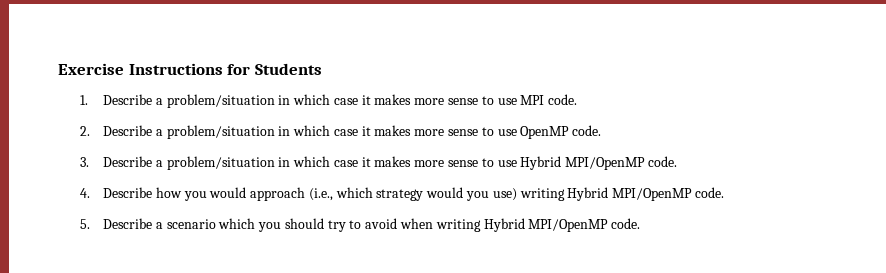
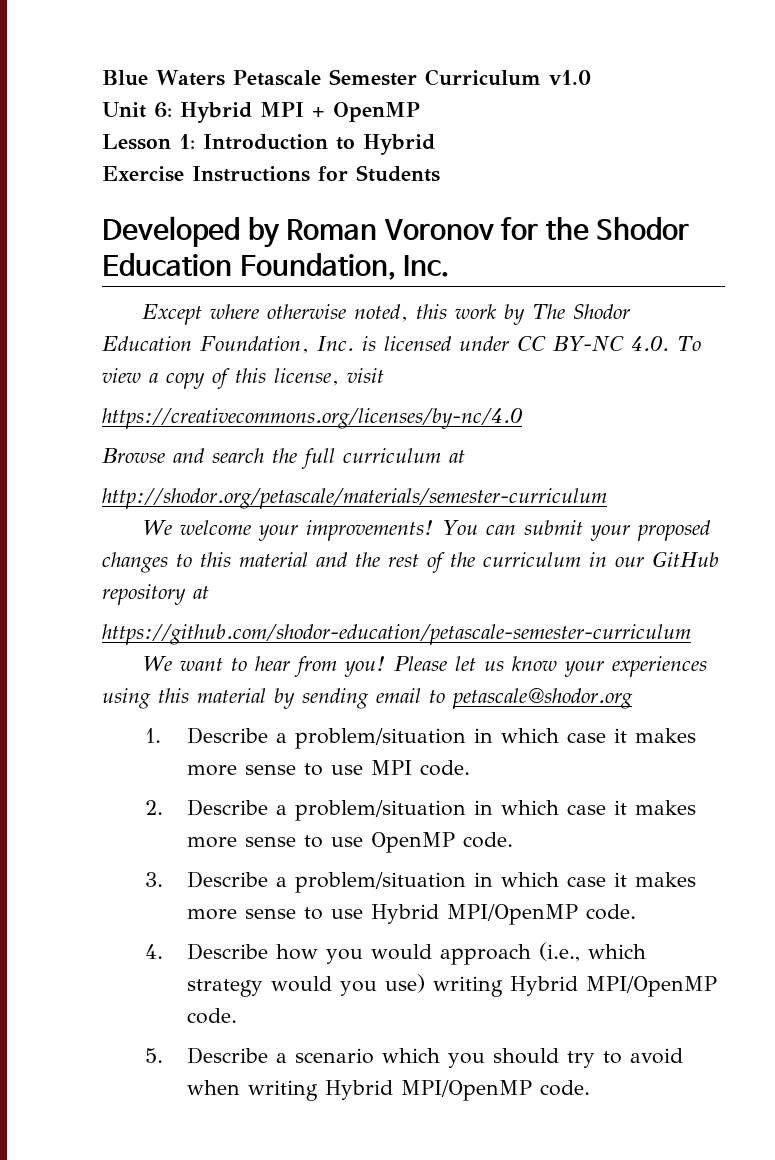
[58,63,322,75] Exercise Instructions for Students -> [102,69,591,86] [102,102,420,123] [102,134,435,155] [102,165,440,182] [102,216,690,248] [102,253,450,280] [141,304,630,325] [102,336,701,354] [102,368,384,389] [102,408,523,429] [102,448,465,469] [102,488,607,509] [141,520,711,541] [102,551,719,573] [102,584,209,605] [102,624,691,645] [141,656,707,677] [102,688,633,709] Blue Waters Petascale Semester Curriculum v1.0 // Unit 6: Hybrid MPI + OpenMP // Lesson 1: Introduction to Hybrid // Exercise Instructions for Students // Developed by Roman Voronov for the Shodor Education Foundation, Inc. // Except where otherwise noted, this work by The Shodor Education Foundation, Inc. is licensed under CC BY-NC 4.0. To view a copy of this license, visit // https://creativecommons.org/licenses/by-nc/4.0 // Browse and search the full curriculum at // http://shodor.org/petascale/materials/semester-curriculum // We welcome your improvements! You can submit your proposed changes to this material and the rest of the curriculum in our GitHub repository at // https://github.com/shodor-education/petascale-semester-curriculum // We want to hear from you! Please let us know your experiences using this material by sending email to petascale@shodor.org

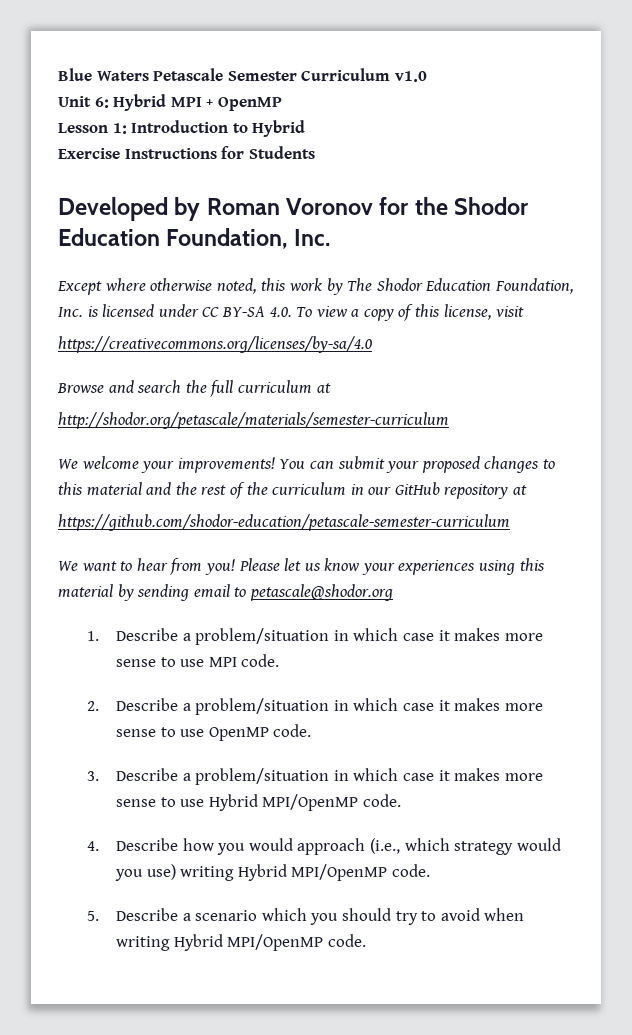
[553,336,624,351] BY-NC -> [221,306,265,317] BY-SA
[102,408,523,429] https://creativecommons.org/licenses/by-nc/4.0 -> [58,336,372,353] https://creativecommons.org/licenses/by-sa/4.0

